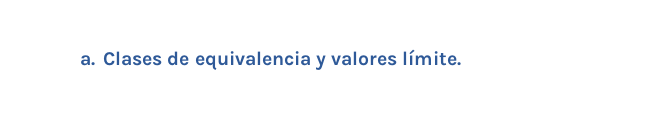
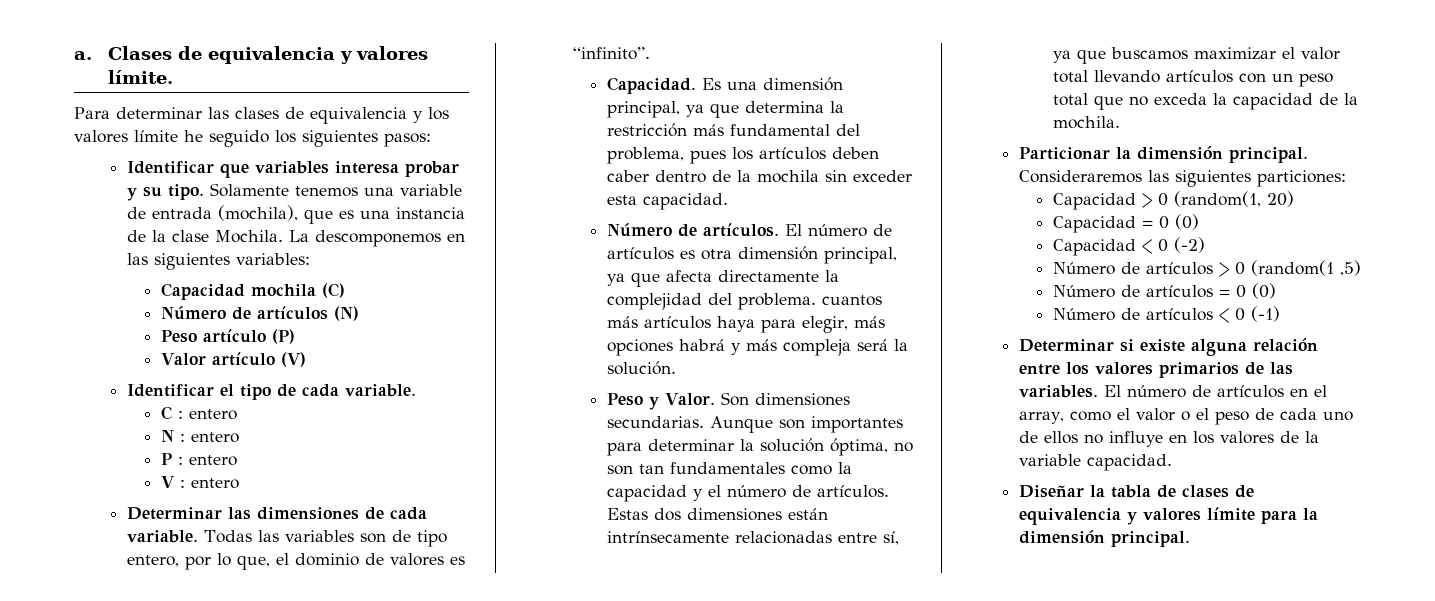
(462, 57) none -> [74,107,449,124] [74,130,431,147] [126,161,459,178] [126,183,462,201] [126,205,465,224] [126,230,465,247] [126,253,310,270] [160,283,345,300] [160,306,359,321] [160,329,295,344] [160,352,306,367] [126,384,416,400] [160,406,237,420] [160,430,239,443] [160,453,237,466] [160,476,239,489] [126,507,427,520] [126,530,447,547] [126,553,465,570] [572,47,650,60] [606,77,843,94] [606,101,844,118] [606,123,860,137] [606,147,879,164] [606,170,912,183] [606,193,728,210] [606,223,892,237] [606,246,897,264] [606,270,839,287] [606,293,882,310] [606,316,885,333] [606,339,908,356] [606,361,676,375] [606,392,850,410] [606,416,903,433] [606,438,913,456] [606,462,852,475] [606,485,889,502] [606,508,828,521] [606,531,899,545] [1052,47,1340,64] [1052,70,1333,87] [1052,93,1358,110] [1052,116,1120,129] [1018,146,1308,163] [1018,170,1346,187] [1052,191,1294,210] [1052,214,1199,233] [1052,237,1205,256] [1052,260,1361,277] [1052,283,1276,299] [1052,306,1280,323] [1018,338,1318,356] [1018,362,1293,378] [1018,385,1327,398] [1018,408,1353,425] [1018,431,1319,447] [1018,454,1172,471] [1018,485,1254,498] [1018,507,1318,525] [1018,530,1190,547] // Para determinar las clases de equivalencia y los valores límite he seguido los siguientes pasos: // Identificar que variables interesa probar y su tipo. Solamente tenemos una variable de entrada (mochila), que es una instancia de la clase Mochila. La descomponemos en las siguientes variables: // Capacidad mochila (C) // Número de artículos (N) // Peso artículo (P) // Valor artículo (V) // Identificar el tipo de cada variable. // C : entero // N : entero // P : entero // V : entero // Determinar las dimensiones de cada variable. Todas las variables son de tipo entero, por lo que, el dominio de valores es “infinito”. // Capacidad. Es una dimensión principal, ya que determina la restricción más fundamental del problema, pues los artículos deben caber dentro de la mochila sin exceder esta capacidad. // Número de artículos. El número de artículos es otra dimensión principal, ya que afecta directamente la complejidad del problema. cuantos más artículos haya para elegir, más opciones habrá y más compleja será la solución. // Peso y Valor. Son dimensiones secundarias. Aunque son importantes para determinar la solución óptima, no son tan fundamentales como la capacidad y el número de artículos. Estas dos dimensiones están intrínsecamente relacionadas entre sí, ya que buscamos maximizar el valor total llevando artículos con un peso total que no exceda la capacidad de la mochila. // Particionar la dimensión principal. Consideraremos las siguientes particiones: // Capacidad > 0 (random(1, 20) // Capacidad = 0 (0) // Capacidad < 0 (-2) // Número de artículos > 0 (random(1 ,5) // Número de artículos = 0 (0) // Número de artículos < 0 (-1) // Determinar si existe alguna relación entre los valores primarios de las variables. El número de artículos en el array, como el valor o el peso de cada uno de ellos no influye en los valores de la variable capacidad. // Diseñar la tabla de clases de equivalencia y valores límite para la dimensión principal.

